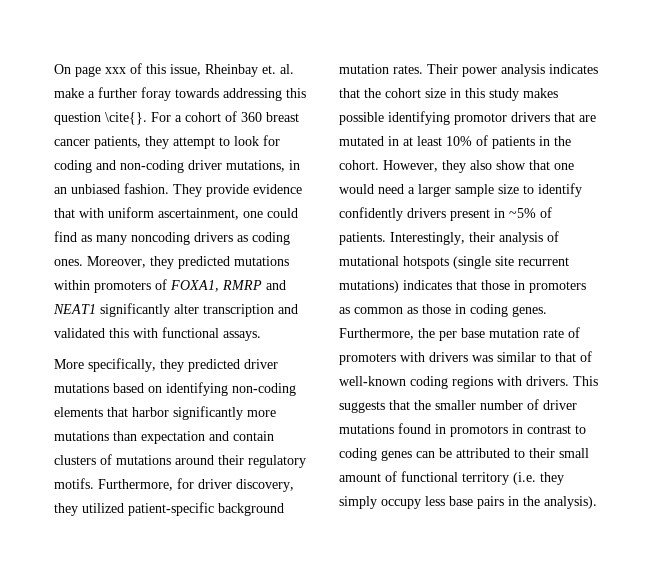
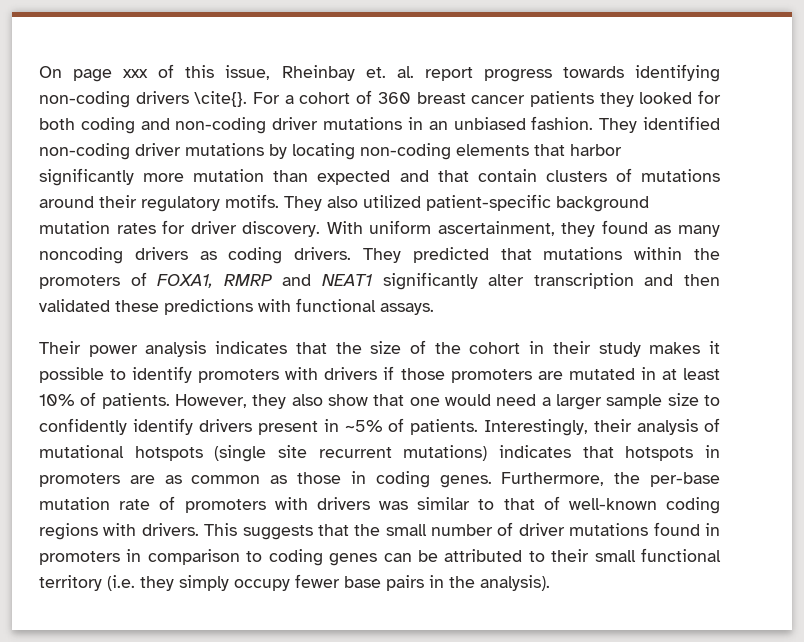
[54,87,306,101] [54,112,101,125] make a further foray towards addressing this question -> [424,64,720,82] [39,91,189,108] report progress towards identifying non-coding drivers
[94,135,280,149] patients, they attempt to look for -> [529,90,721,107] [39,118,75,130] patients they looked for both
[226,160,285,172] mutations, -> [323,117,403,130] mutations
[206,184,302,197] [54,207,298,220] [54,231,77,242] provide evidence that with uniform ascertainment, one could find -> [643,116,720,130] [39,143,622,160] [39,168,721,186] [39,194,649,212] [39,220,648,237] identified non-coding driver mutations by locating non-coding elements that harbor significantly more mutation than expected and that contain clusters of mutations around their regulatory motifs. They also utilized patient-specific background mutation rates for driver discovery. With uniform ascertainment, they found
[54,256,230,269] ones. Moreover, they predicted -> [294,247,532,263] drivers. They predicted that
(90, 285) none -> [694,248,720,260] the
[54,328,129,338] validated this -> [684,274,721,286] [39,299,253,315] then validated these predictions
[54,358,278,372] [54,382,296,396] [54,406,276,420] [54,431,274,444] [54,454,306,468] [54,478,294,492] [54,502,284,516] [339,64,423,74] More specifically, they predicted driver mutations based on identifying non-coding elements that harbor significantly more mutations than expectation and contain clusters of mutations around their regulatory motifs. Furthermore, for driver discovery, they utilized patient-specific background mutation rates. -> (434, 309) none
[385,88,558,101] [339,111,575,125] cohort size in this study makes possible identifying promotor drivers that -> [370,340,720,357] [39,366,532,383] size of the cohort in their study makes it possible to identify promoters with drivers if those promoters
[492,136,571,149] [339,160,379,170] patients in the cohort. -> [101,393,170,409] patients.
[538,183,582,197] [339,207,403,221] identify confidently -> [39,418,193,435] confidently identify
[481,280,586,293] those in promoters -> [625,445,720,461] [39,473,155,487] hotspots in promoters are
[439,328,485,341] per base -> [650,472,720,487] per-base
[435,400,476,410] smaller -> [385,524,427,536] small
[450,424,571,437] promotors in contrast -> [39,549,240,565] promoters in comparison
[339,471,397,482] amount of -> (636, 556) none
[425,496,445,506] less -> [295,574,340,588] fewer

